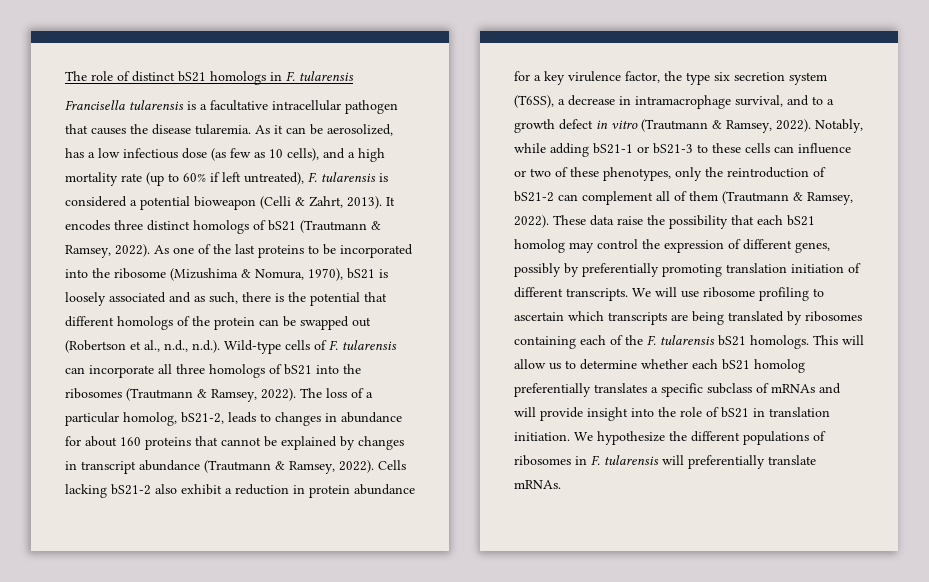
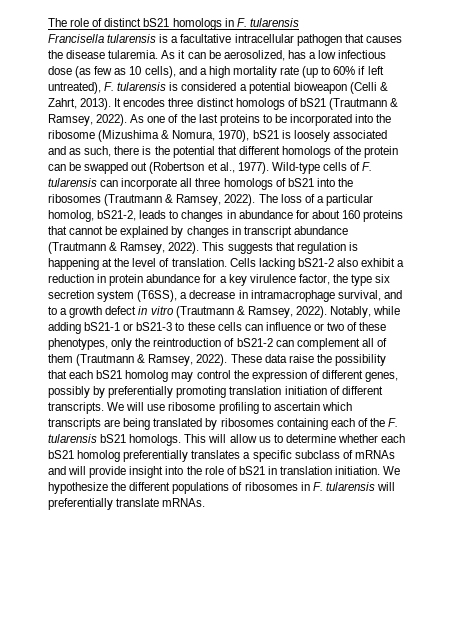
[164,340,220,353] n.d., n.d.). -> [237,162,269,174] 1977).
(374, 466) none -> [202,242,358,254] [48,258,227,270] This suggests that regulation is happening at the level of translation.

